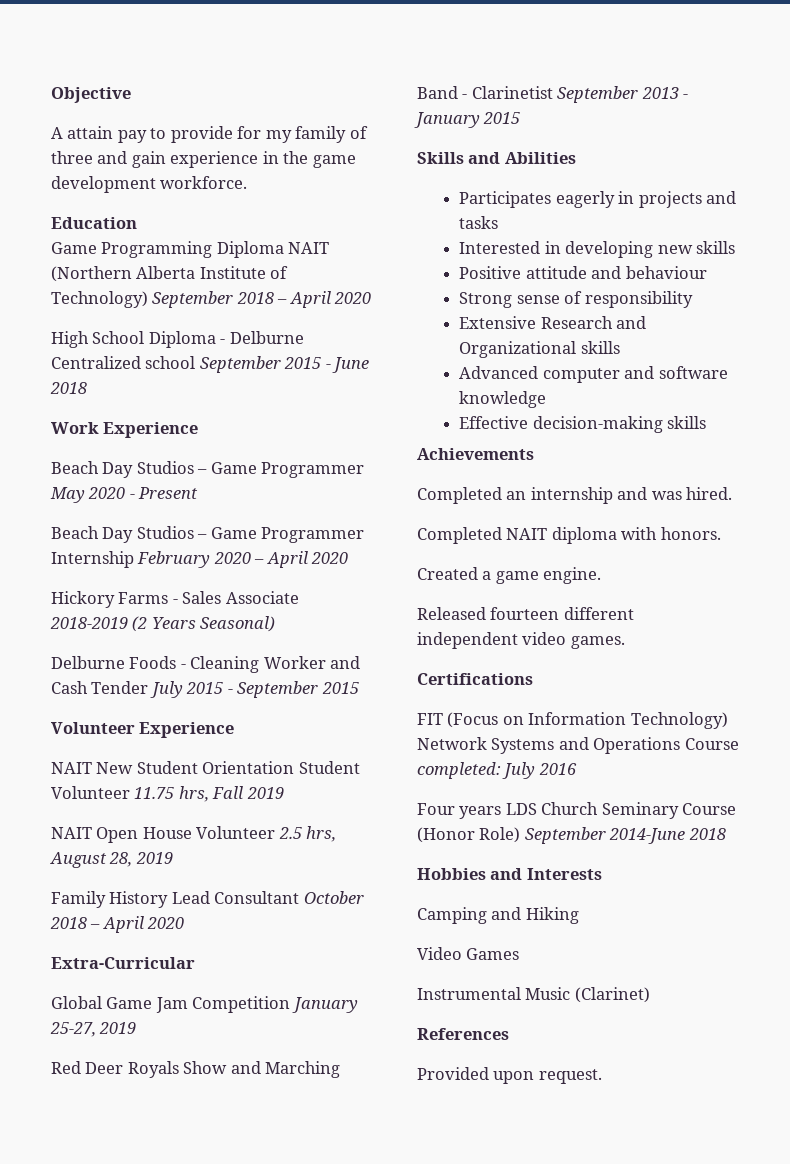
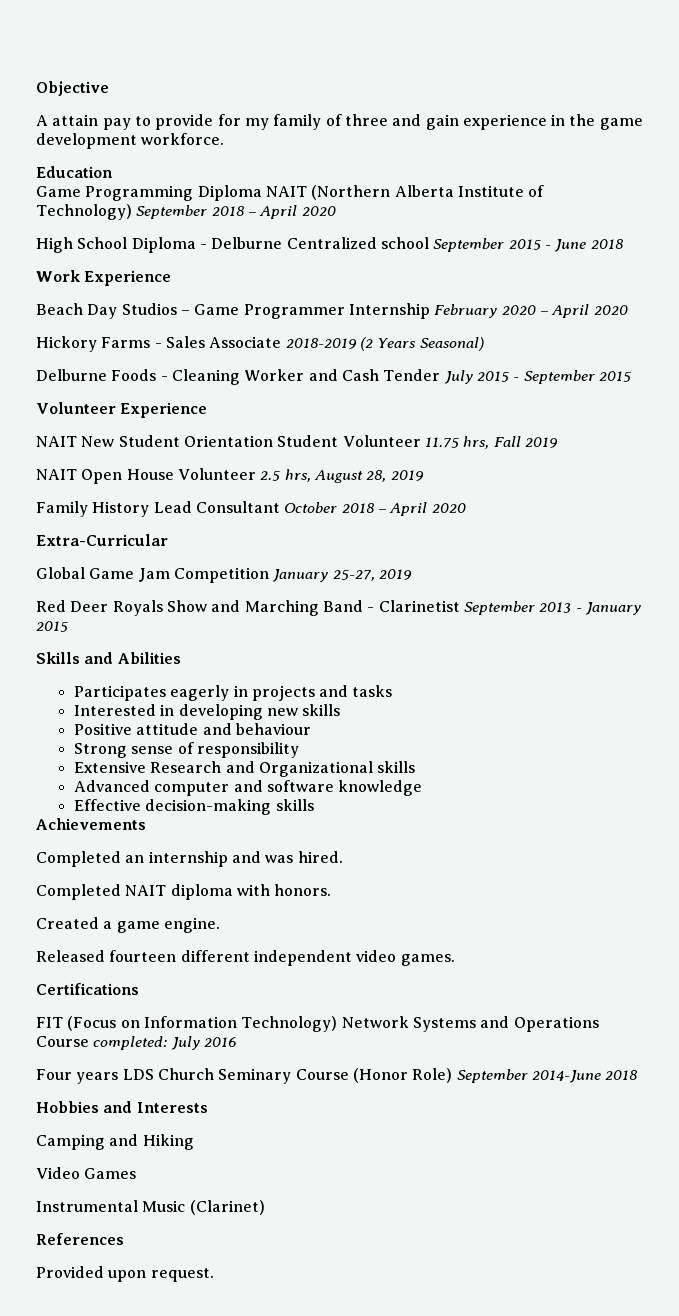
[51,461,365,478] [50,487,199,503] // Beach Day Studios – Game Programmer May 2020 - Present -> (172, 278) none

